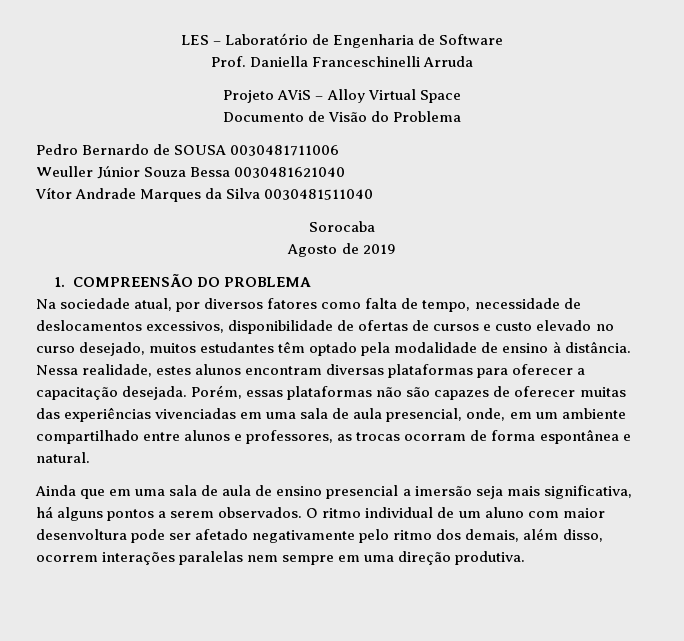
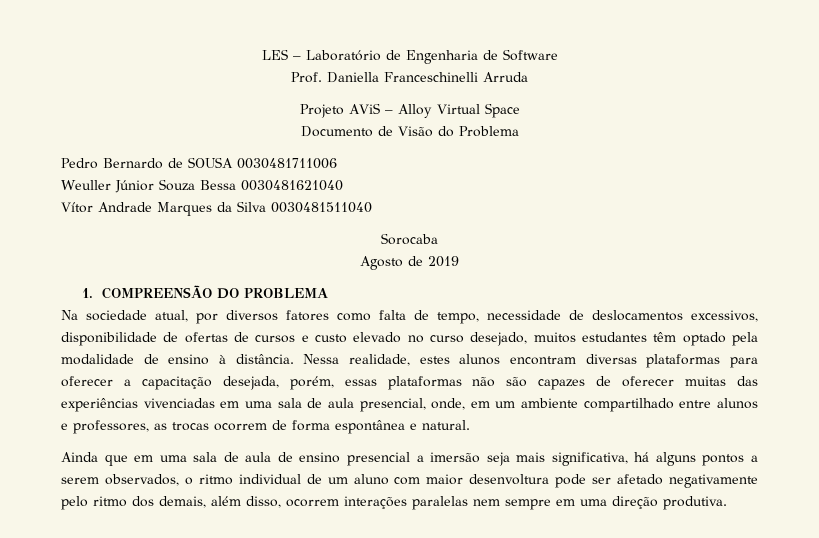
[122,385,243,400] desejada. Porém, -> [222,376,334,390] desejada, porém,
[404,434,467,441] ocorram -> [214,423,267,431] ocorrem
[218,507,319,518] observados. O -> [104,474,193,486] observados, o

